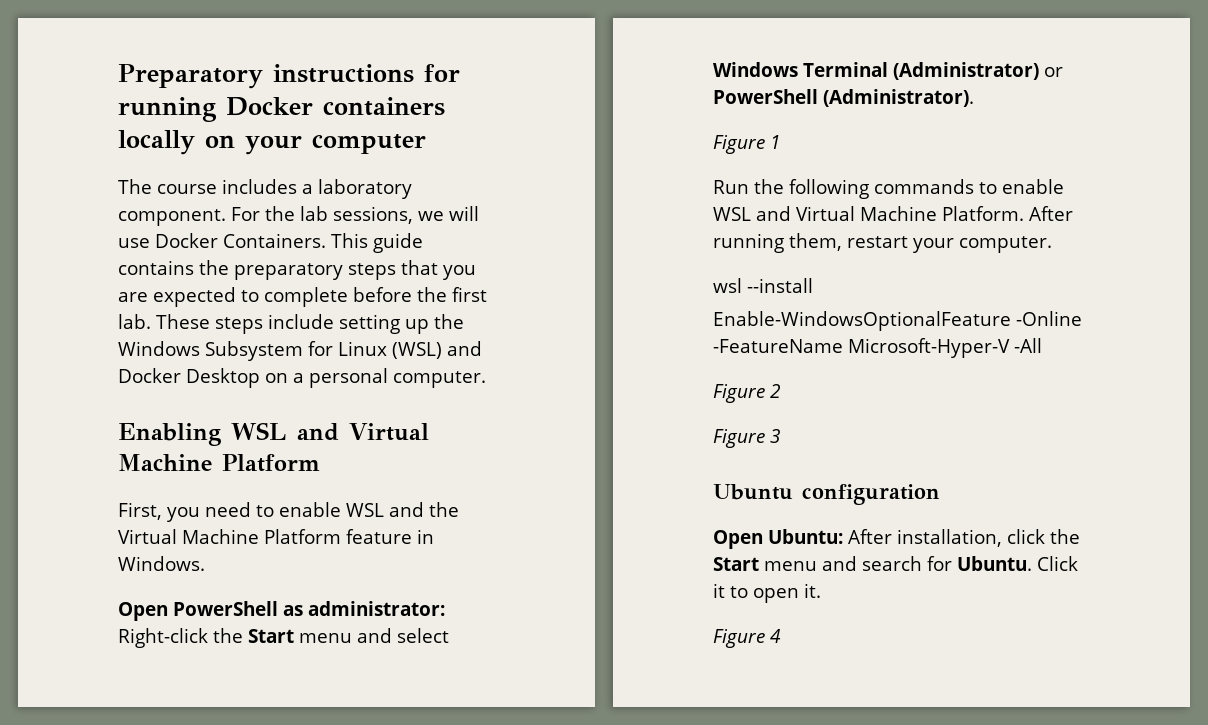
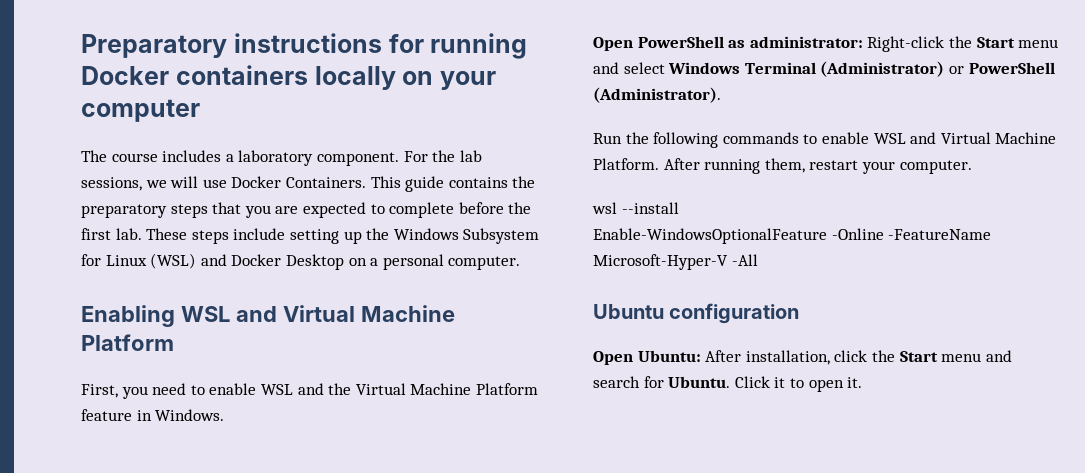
[713,135,780,154] // Figure 1 -> (721, 95) none
[713,384,781,403] [713,429,780,448] // Figure 2 // Figure 3 -> (758, 260) none
[713,629,781,648] // Figure 4 -> (863, 382) none

